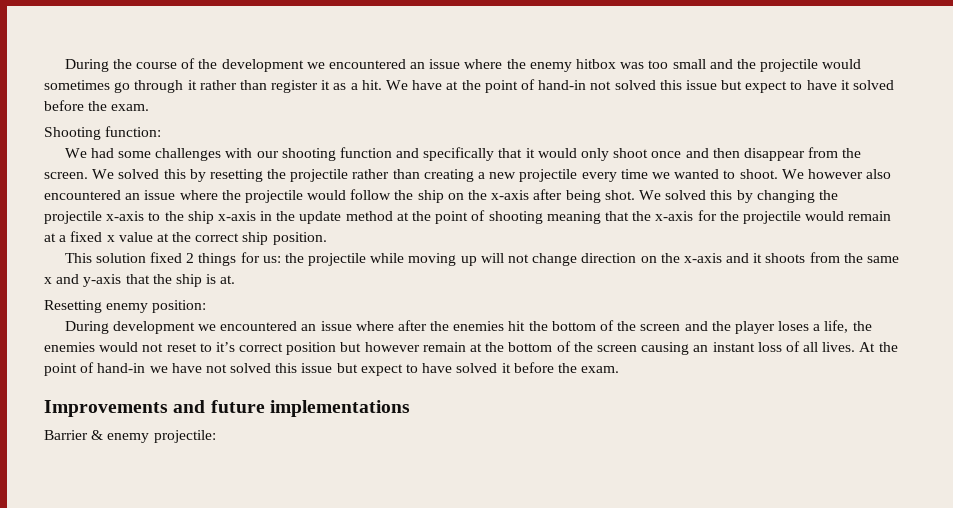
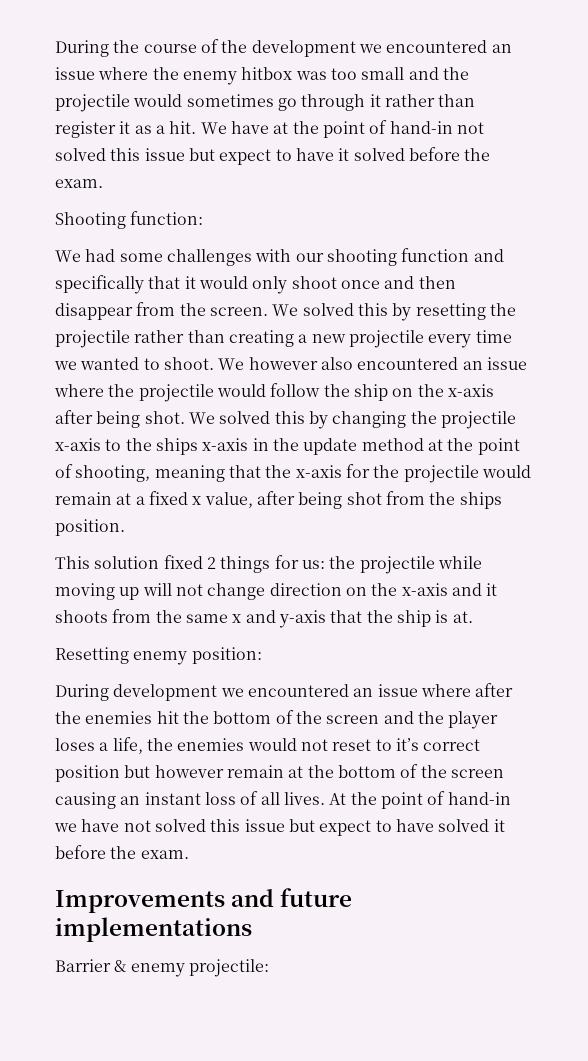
[187,211,214,224] ship -> [155,438,198,455] ships
[488,211,543,224] shooting -> [75,465,151,482] shooting,
[118,232,269,245] value at the correct ship -> [204,491,502,509] value, after being shot from the ships

